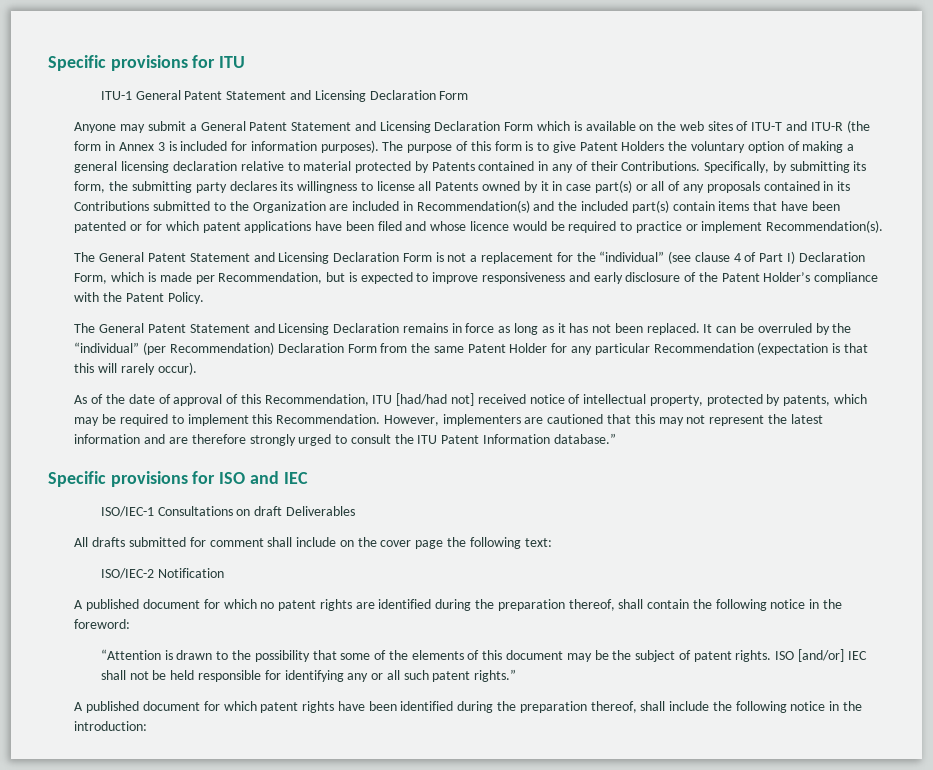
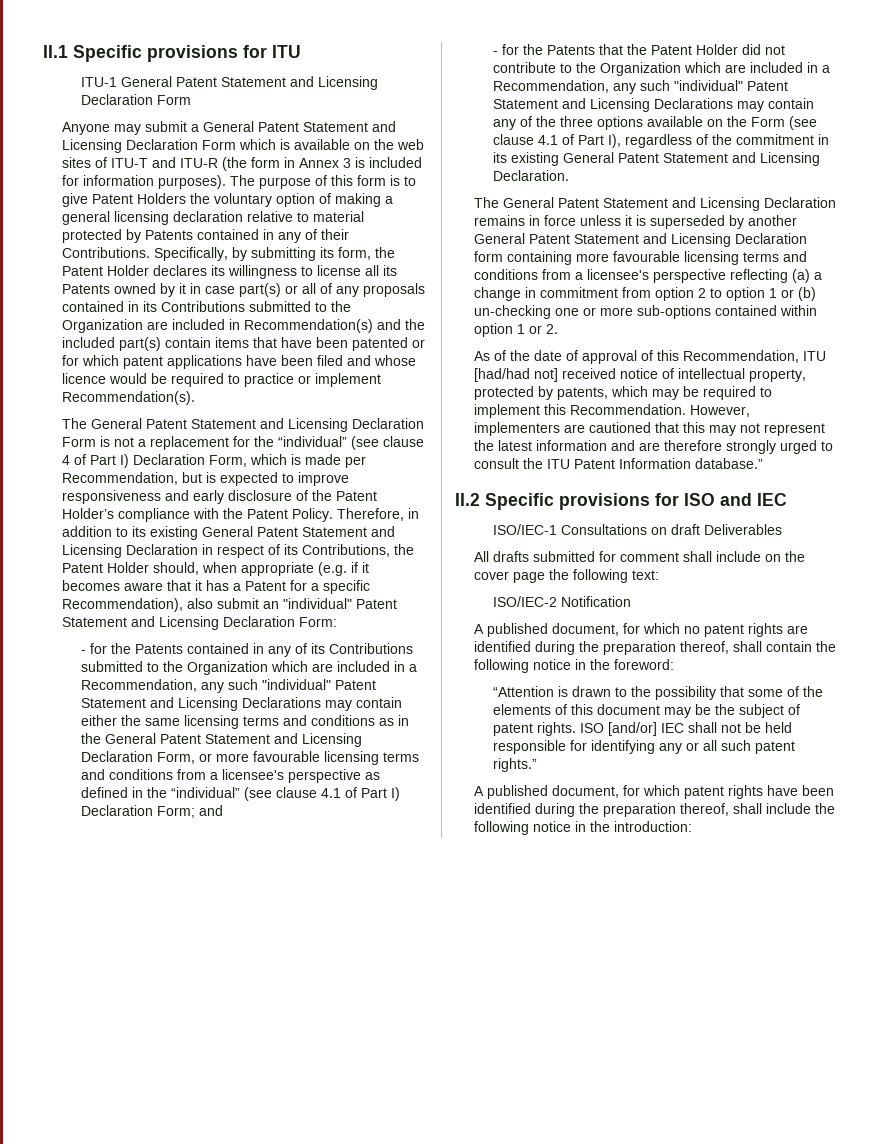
(48, 63) none -> [43,45,68,58] II.1
[131,181,227,193] submitting party -> [62,265,150,276] Patent Holder
(432, 186) none -> [383,265,398,276] its
(204, 298) none -> [337,508,420,521] [62,526,396,540] [62,544,415,558] [62,562,370,576] [62,580,371,594] [62,598,398,612] [62,616,338,630] [81,643,414,657] [81,661,418,675] [81,679,377,693] [81,697,403,711] [81,715,410,729] [81,733,363,747] [81,751,420,765] [81,769,381,783] [81,787,401,801] [81,805,224,818] [493,44,786,55] [493,62,831,76] [493,80,789,94] [493,98,815,112] [493,116,818,130] [493,134,830,148] [493,152,821,166] [493,170,570,181] Therefore, in addition to its existing General Patent Statement and Licensing Declaration in respect of its Contributions, the Patent Holder should, when appropriate (e.g. if it becomes aware that it has a Patent for a specific Recommendation), also submit an "individual" Patent Statement and Licensing Declaration Form: // - for the Patents contained in any of its Contributions submitted to the Organization which are included in a Recommendation, any such "individual" Patent Statement and Licensing Declarations may contain either the same licensing terms and conditions as in the General Patent Statement and Licensing Declaration Form, or more favourable licensing terms and conditions from a licensee's perspective as defined in the “individual” (see clause 4.1 of Part I) Declaration Form; and // - for the Patents that the Patent Holder did not contribute to the Organization which are included in a Recommendation, any such "individual" Patent Statement and Licensing Declarations may contain any of the three options available on the Form (see clause 4.1 of Part I), regardless of the commitment in its existing General Patent Statement and Licensing Declaration.
[498,323,852,335] [74,342,868,355] [74,362,197,375] as long as it has not been replaced. It can be overruled by the “individual” (per Recommendation) Declaration Form from the same Patent Holder for any particular Recommendation (expectation is that this will rarely occur). -> [580,215,798,229] [474,233,808,247] [474,251,808,265] [474,269,823,283] [474,287,817,301] [474,305,818,319] [474,323,559,337] unless it is superseded by another General Patent Statement and Licensing Declaration form containing more favourable licensing terms and conditions from a licensee's perspective reflecting (a) a change in commitment from option 2 to option 1 or (b) un-checking one or more sub-options contained within option 1 or 2.
(616, 438) none -> [455,493,480,506] II.2
[142,599,200,609] document -> [552,623,620,636] document,
[142,701,200,711] document -> [552,785,620,798] document,

